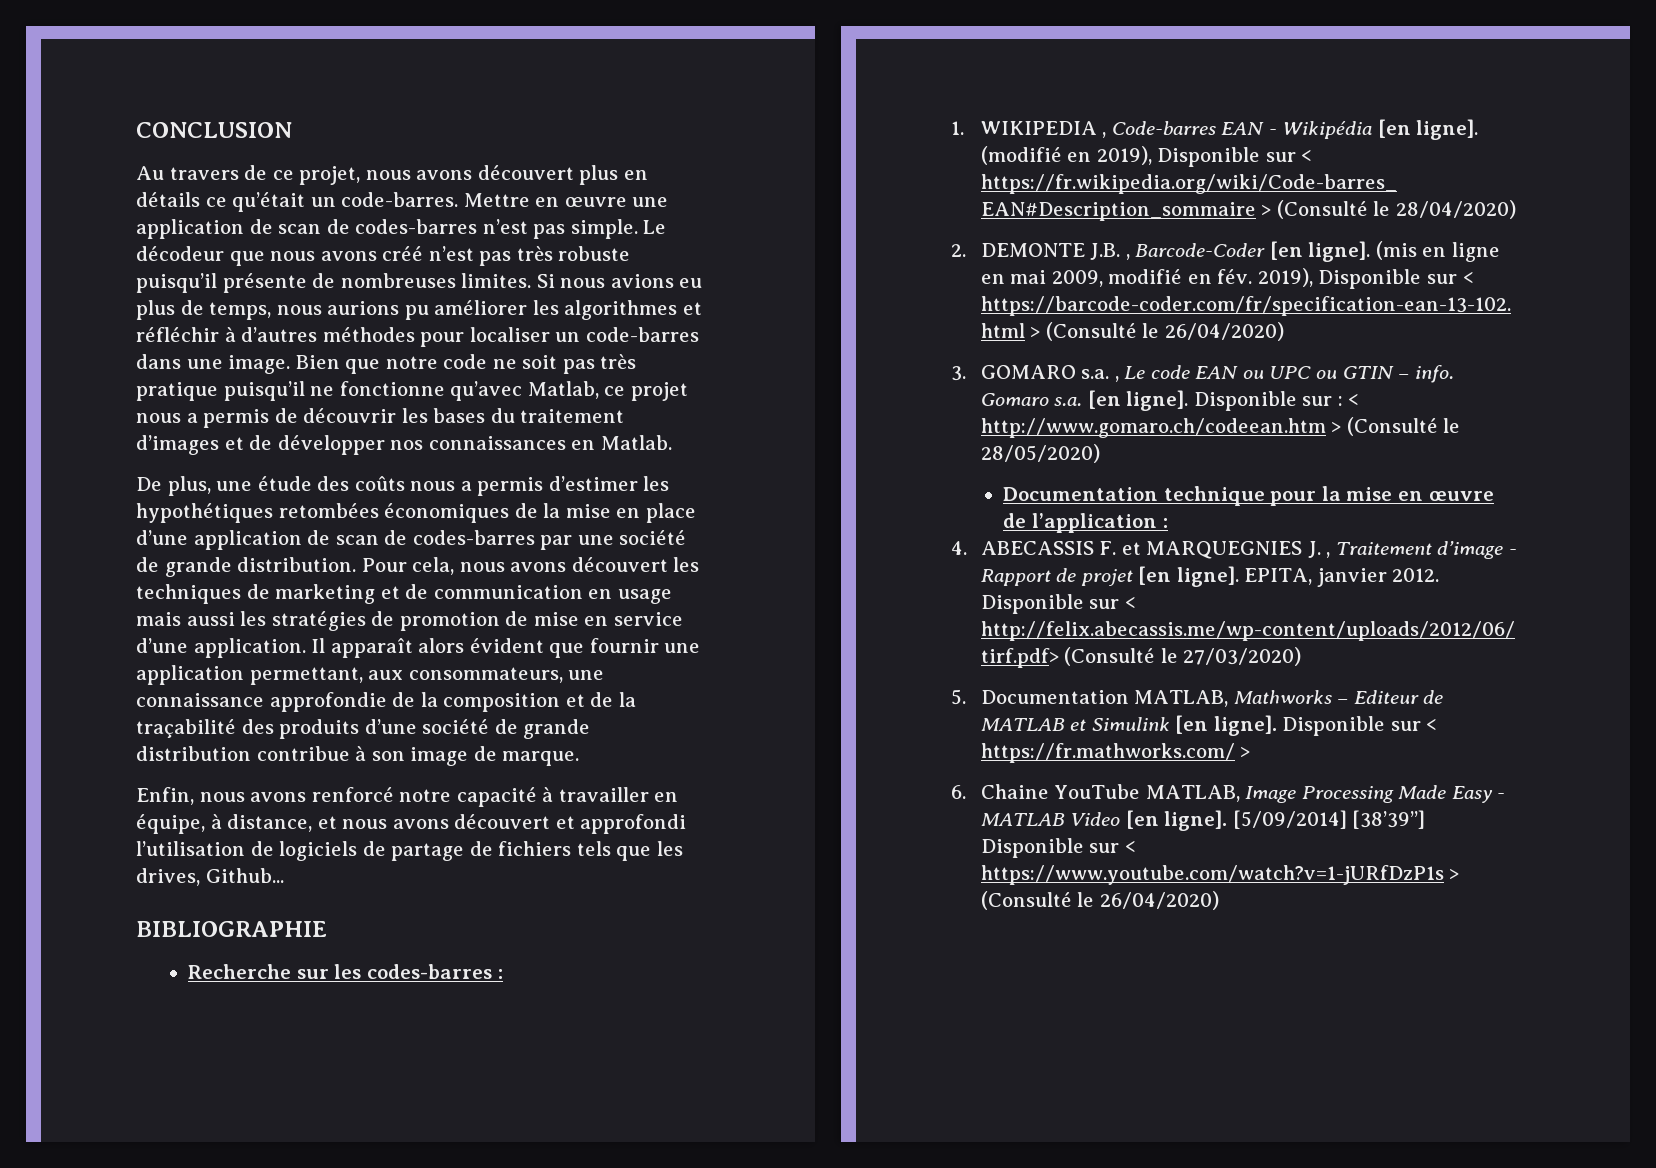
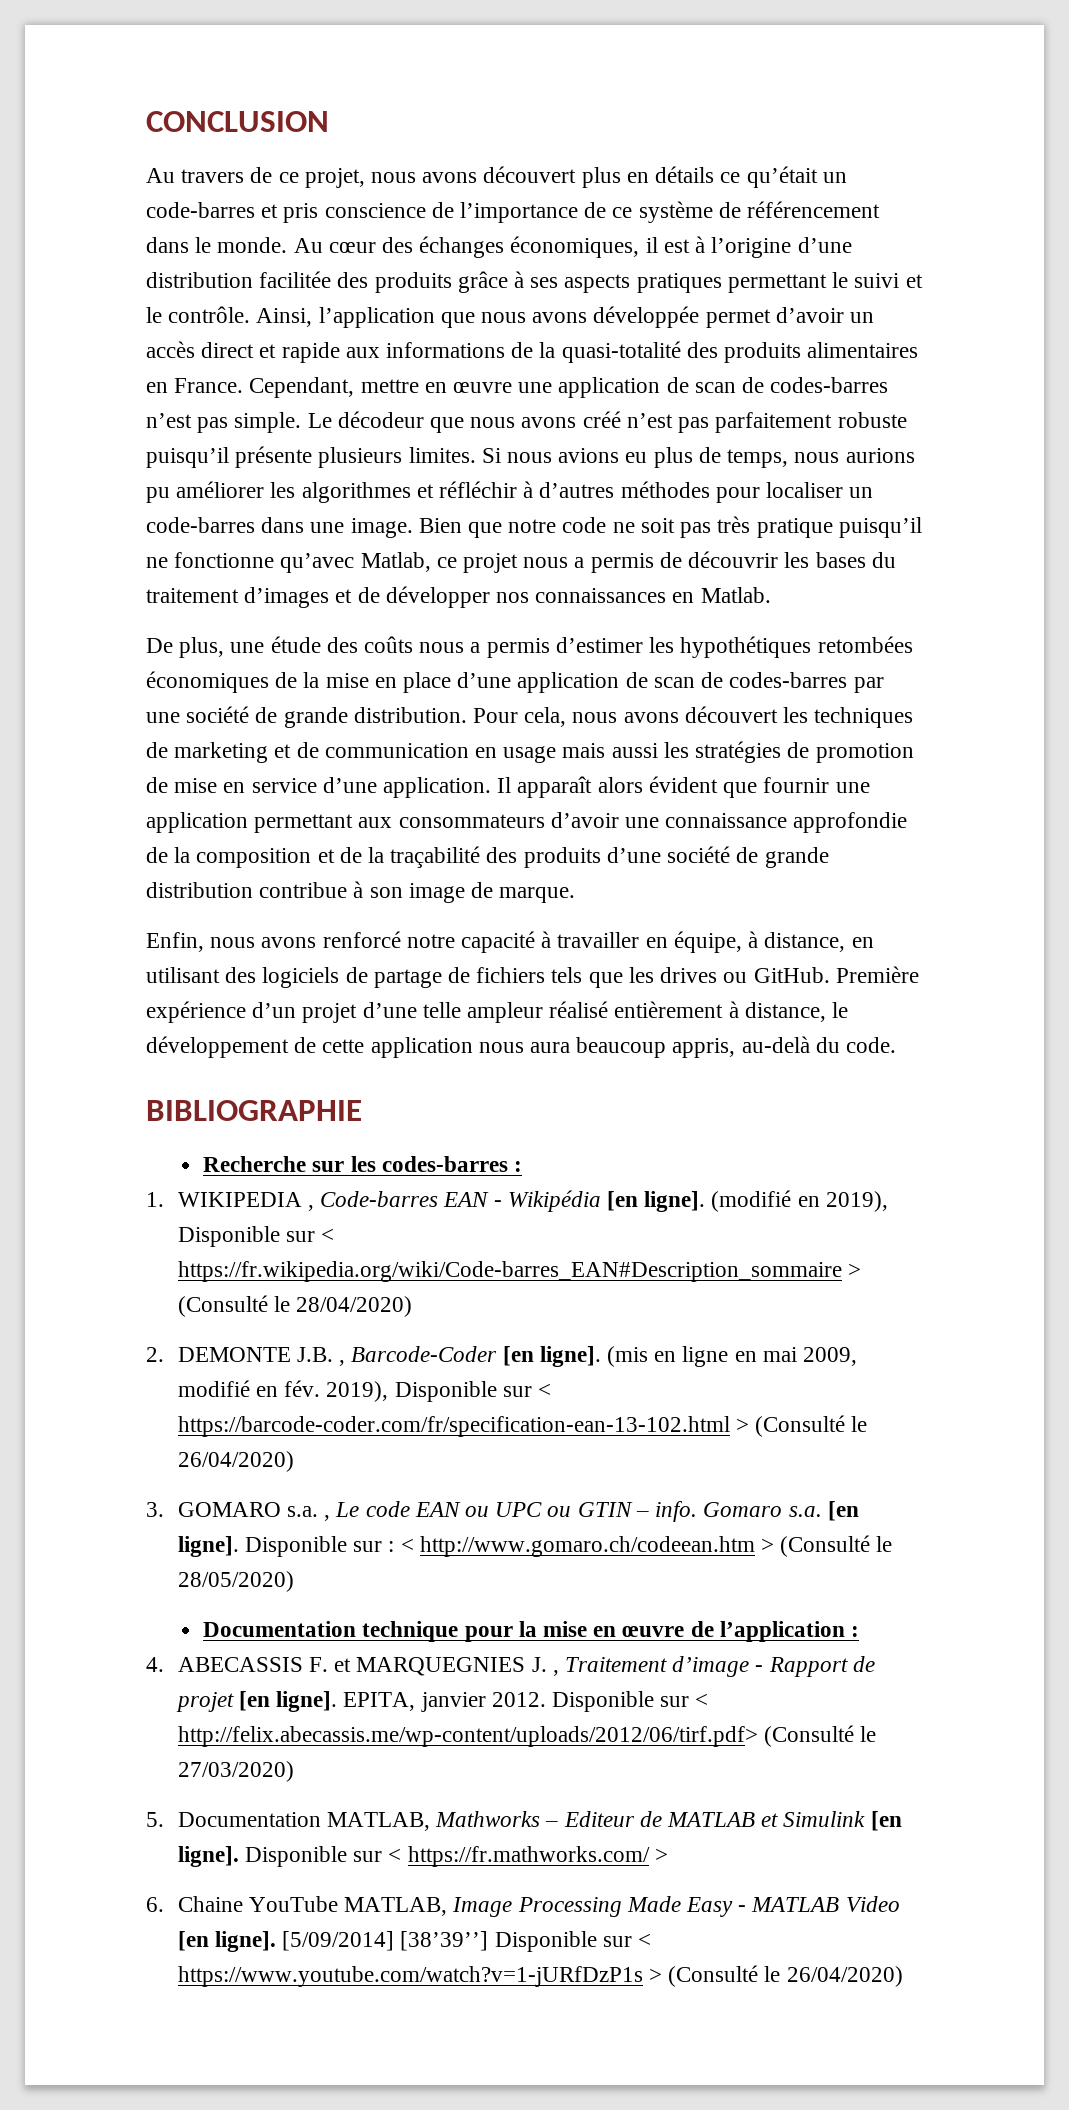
[341,192,530,207] code-barres. Mettre -> [146,201,881,223] [146,236,852,258] [146,271,923,293] [146,306,875,328] [146,341,919,363] [146,377,419,398] code-barres et pris conscience de l’importance de ce système de référencement dans le monde. Au cœur des échanges économiques, il est à l’origine d’une distribution facilitée des produits grâce à ses aspects pratiques permettant le suivi et le contrôle. Ainsi, l’application que nous avons développée permet d’avoir un accès direct et rapide aux informations de la quasi-totalité des produits alimentaires en France. Cependant, mettre
[516,246,553,261] très -> [715,412,833,433] parfaitement
[312,273,456,288] de nombreuses -> [318,447,403,468] plusieurs
[249,667,563,685] permettant, aux consommateurs, -> [254,812,619,833] permettant aux consommateurs d’avoir
[317,814,687,834] [136,841,274,856] et nous avons découvert et approfondi l’utilisation de -> [851,937,874,948] [146,967,257,983] en utilisant des
[136,868,284,886] drives, Github... -> [660,966,919,983] [146,1001,849,1023] [146,1036,897,1058] drives ou GitHub. Première expérience d’un projet d’une telle ampleur réalisé entièrement à distance, le développement de cette application nous aura beaucoup appris, au-delà du code.

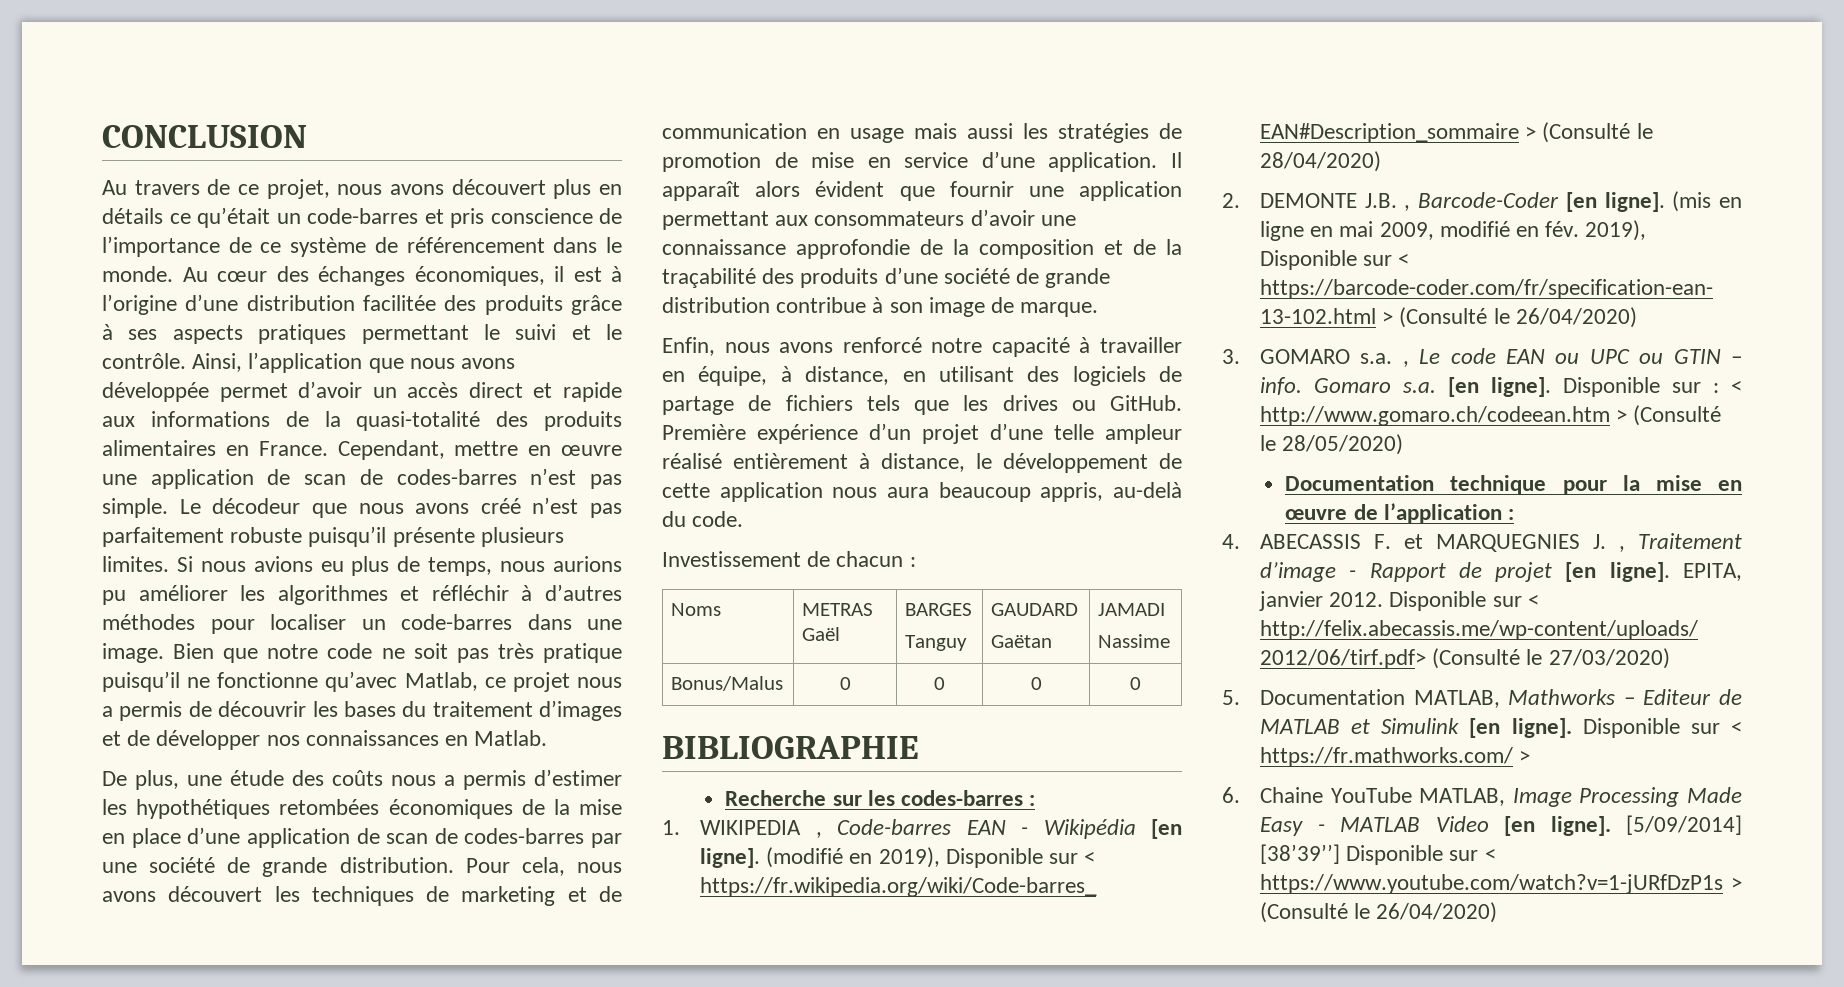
(897, 1045) none -> [662,551,916,567] [671,603,722,616] [802,603,874,616] [802,627,841,641] [905,603,973,616] [905,635,968,651] [991,603,1079,616] [991,635,1053,648] [1098,603,1166,616] [1098,634,1171,648] [671,676,784,691] [839,677,851,690] [934,677,945,690] [1030,677,1042,690] [1130,677,1141,690] // Investissement de chacun : // Noms | METRAS Gaël | BARGES // Tanguy | GAUDARD // Gaëtan | JAMADI // Nassime // Bonus/Malus | 0 | 0 | 0 | 0

